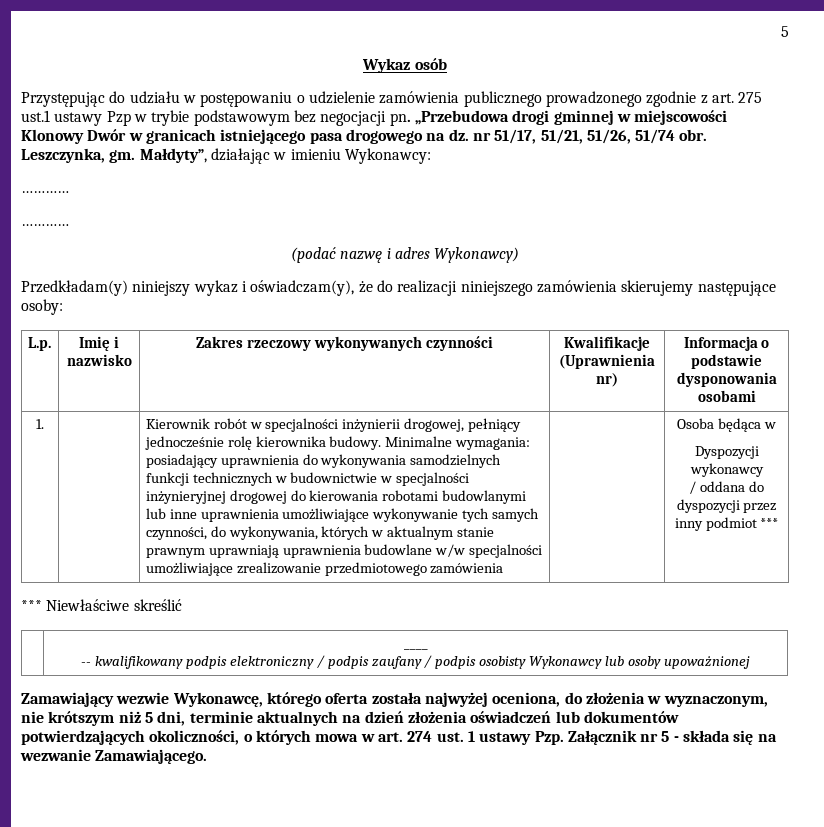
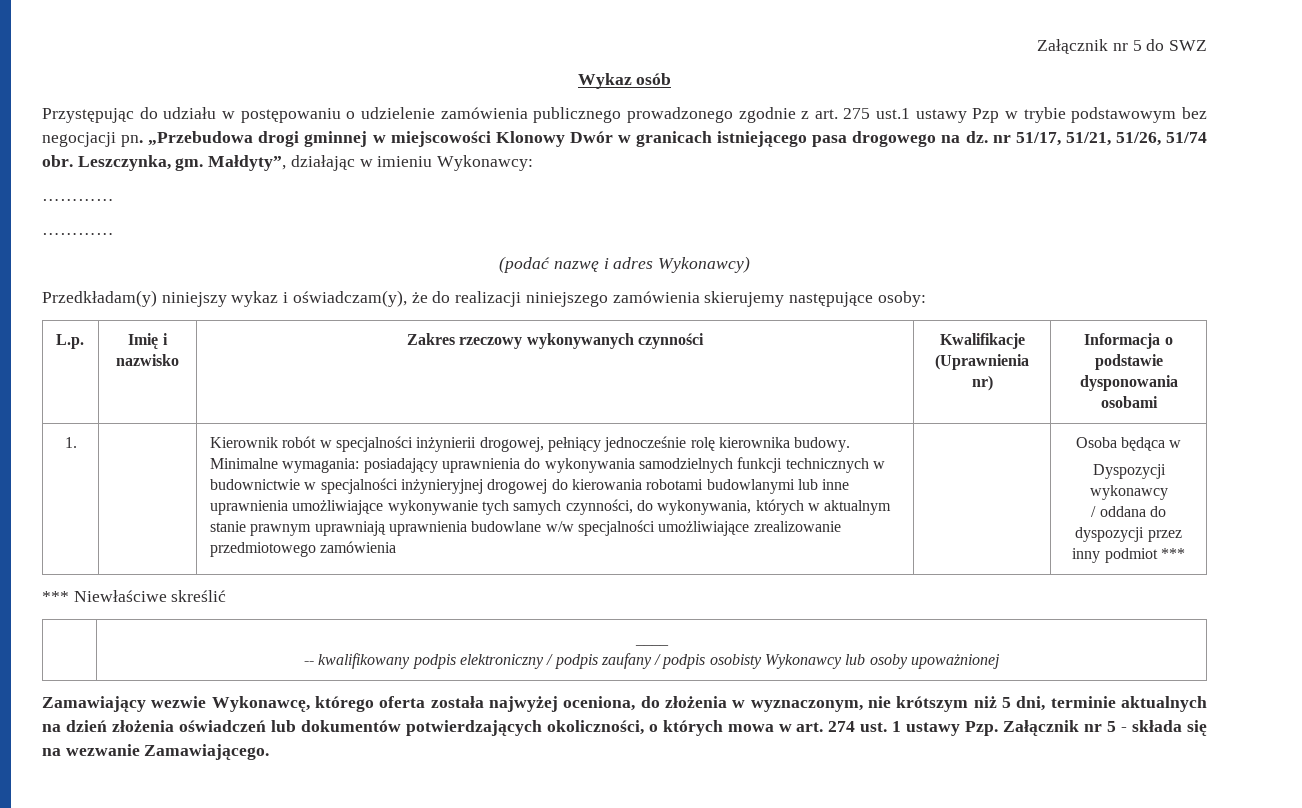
[781,26,789,37] 5 -> [1037,39,1207,54] Załącznik nr 5 do SWZ

